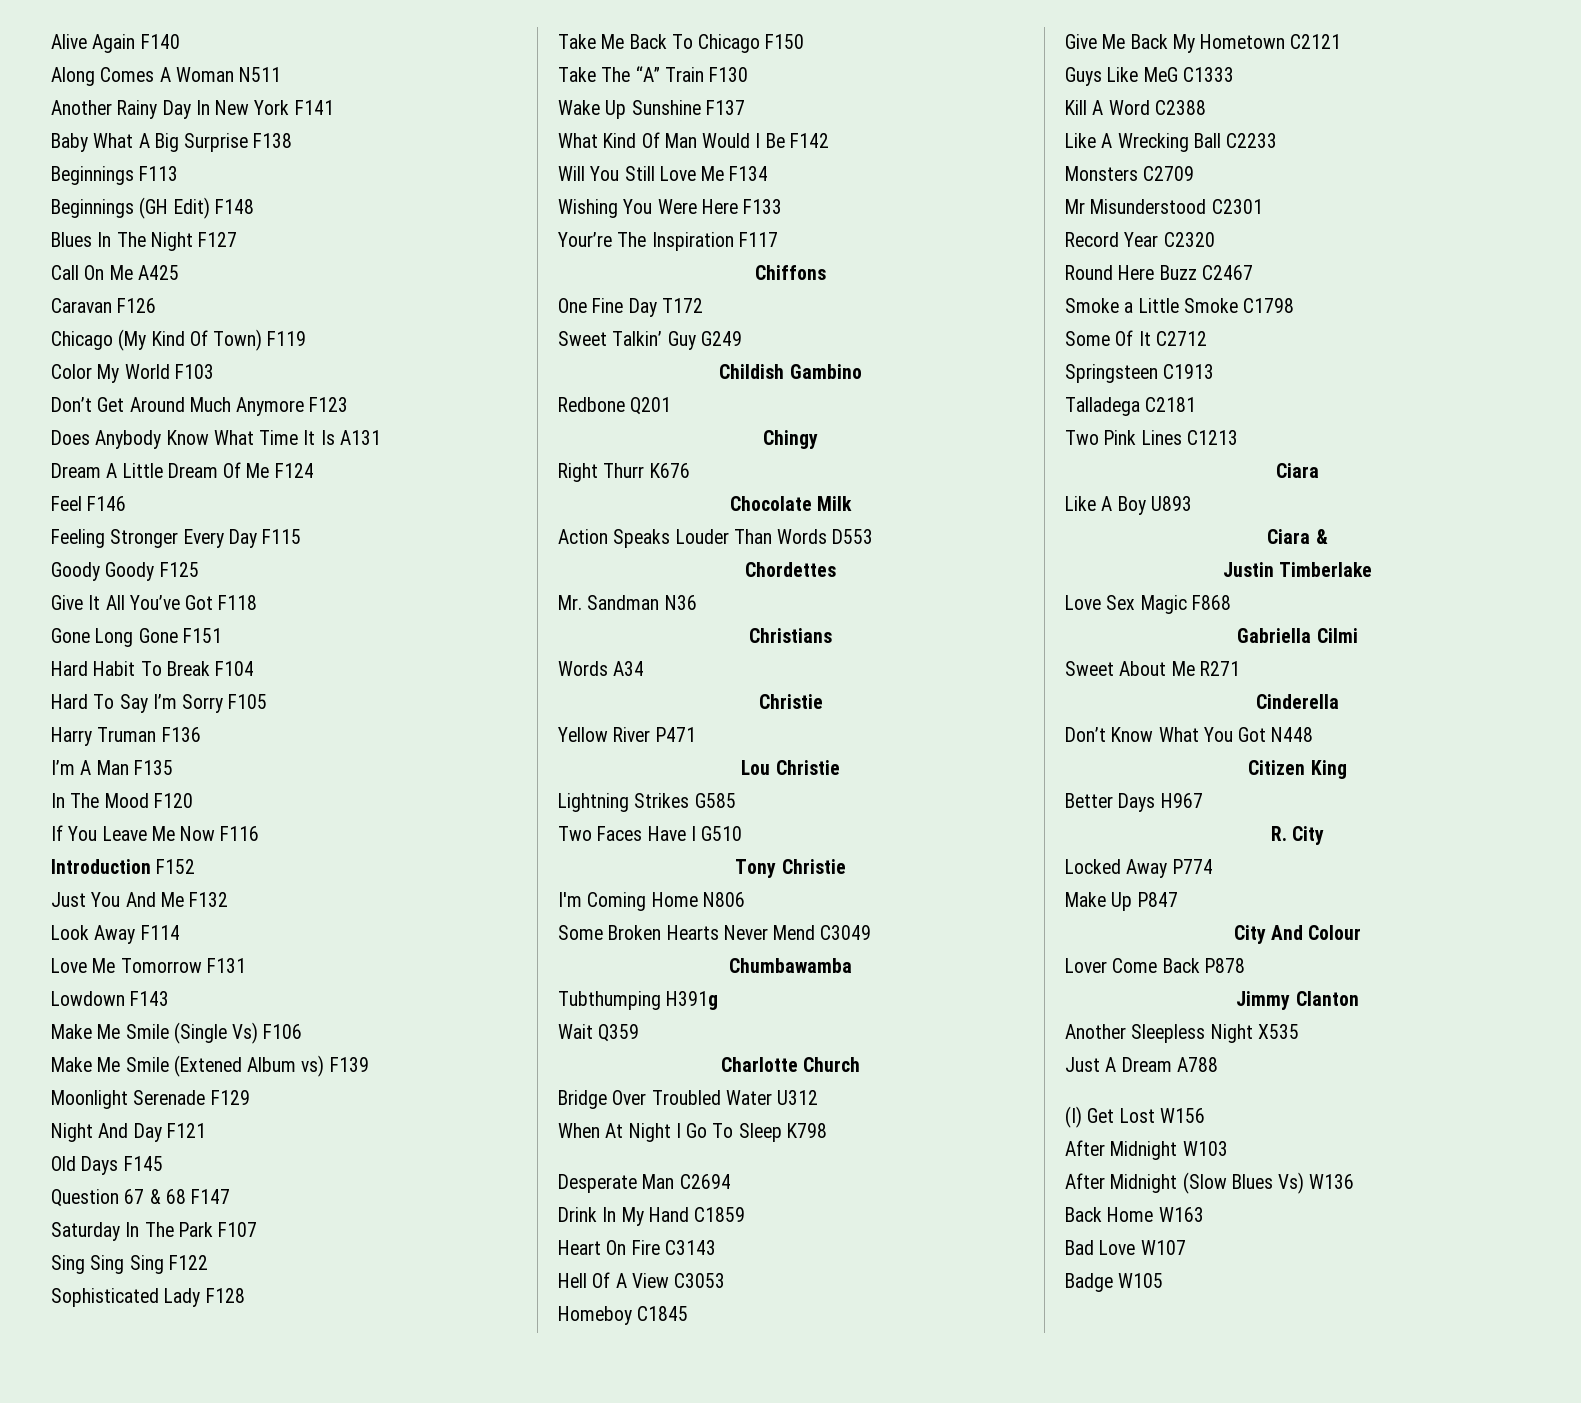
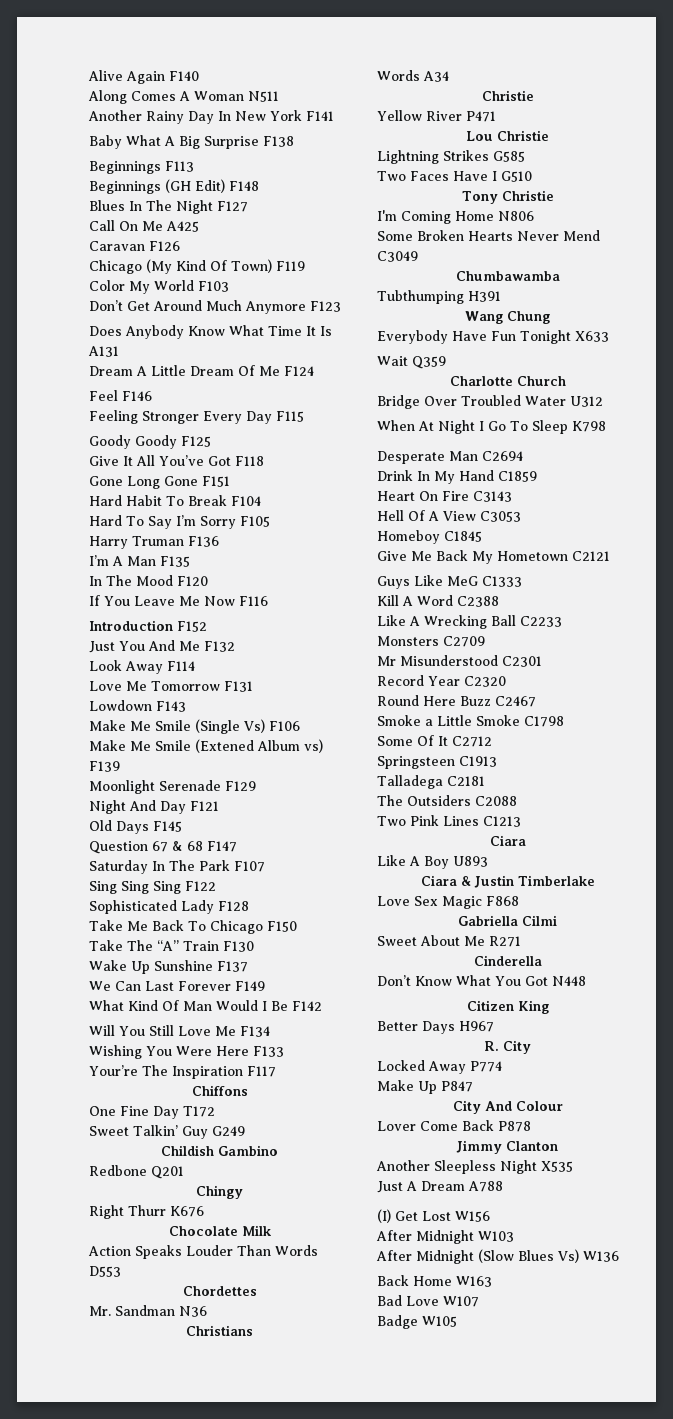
(745, 107) none -> [89,981,265,991] // We Can Last Forever F149
[666,991,719,1010] H391g -> [468,291,501,302] [465,311,550,324] [377,330,609,344] H391 // Wang Chung // Everybody Have Fun Tonight X633
(1197, 404) none -> [377,795,517,806] // The Outsiders C2088
(1328, 536) // -> (471, 881) none

